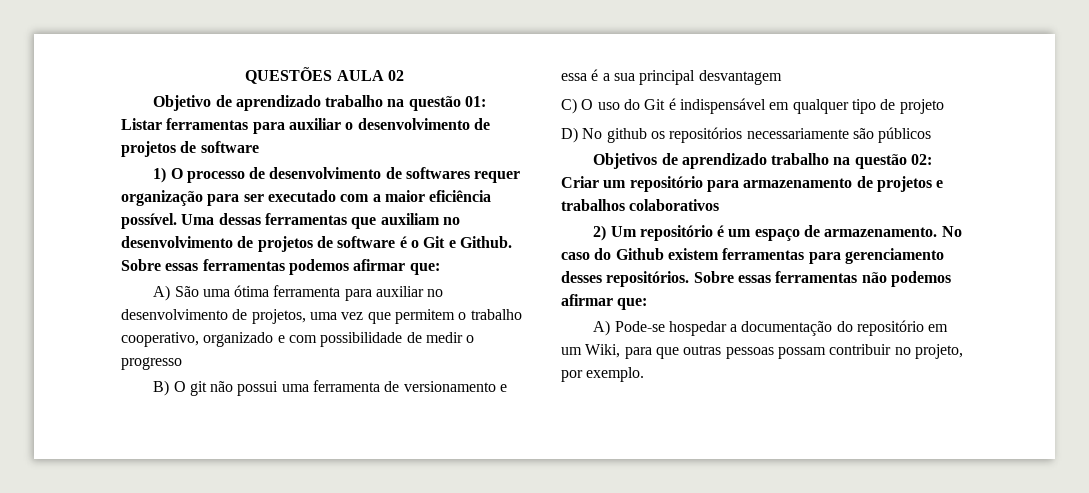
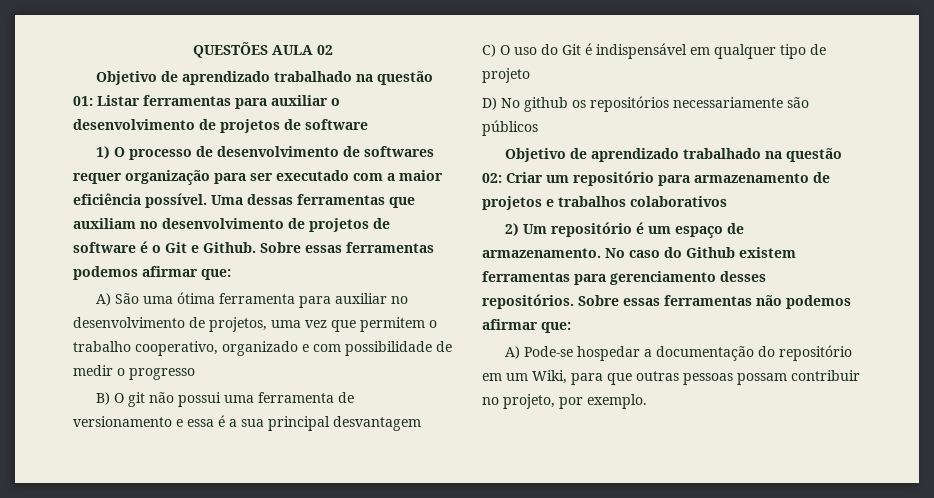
[325,95,384,107] trabalho -> [274,71,353,82] trabalhado
[593,153,830,169] Objetivos de aprendizado trabalho -> [505,148,762,162] Objetivo de aprendizado trabalhado

